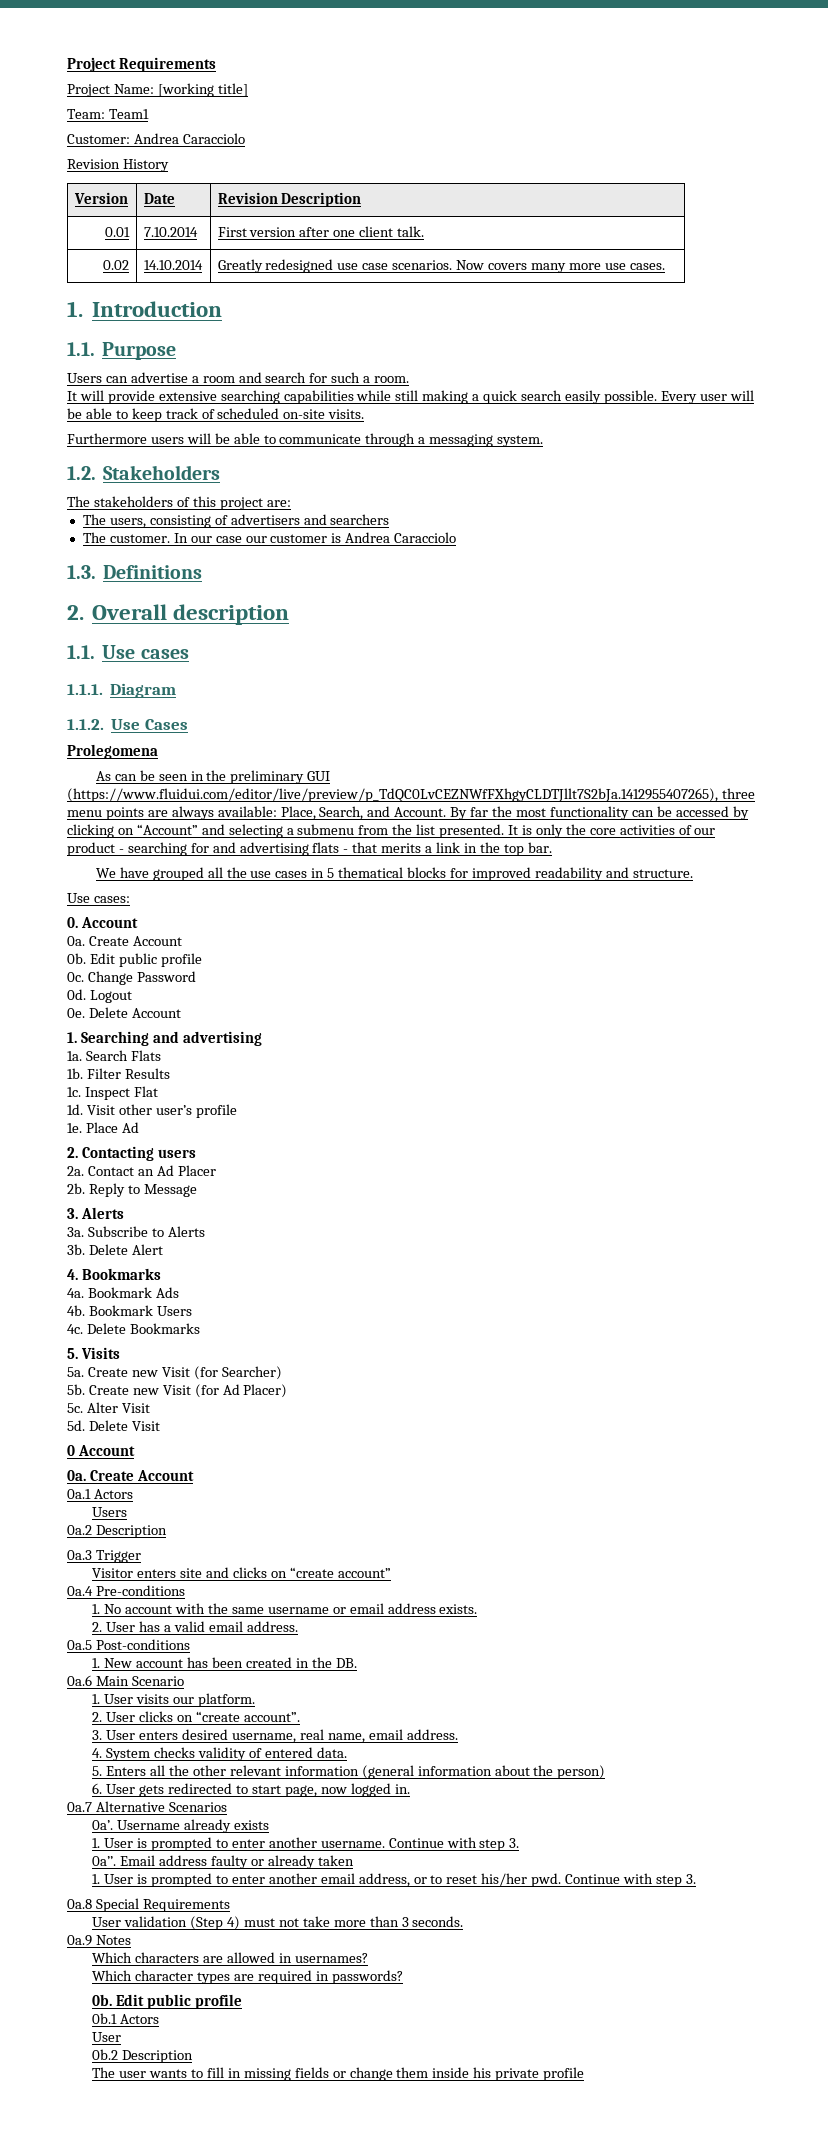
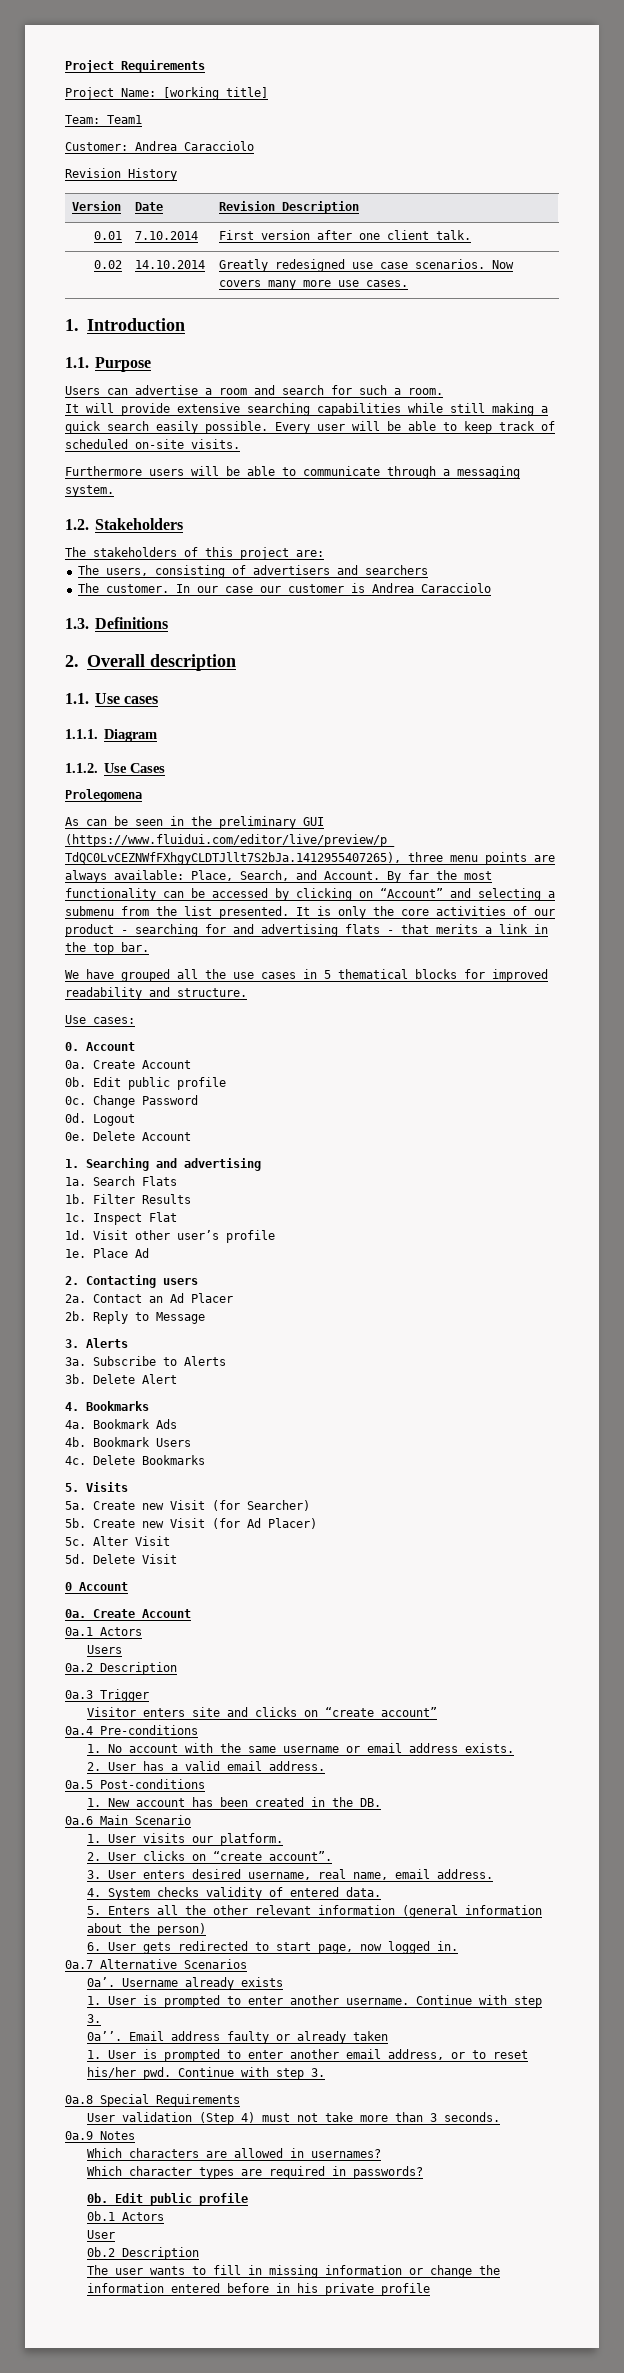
[294,2067,329,2078] fields -> [324,2265,402,2275] information
[396,2067,470,2078] them inside -> [478,2265,500,2275] [86,2283,290,2293] the information entered before in

